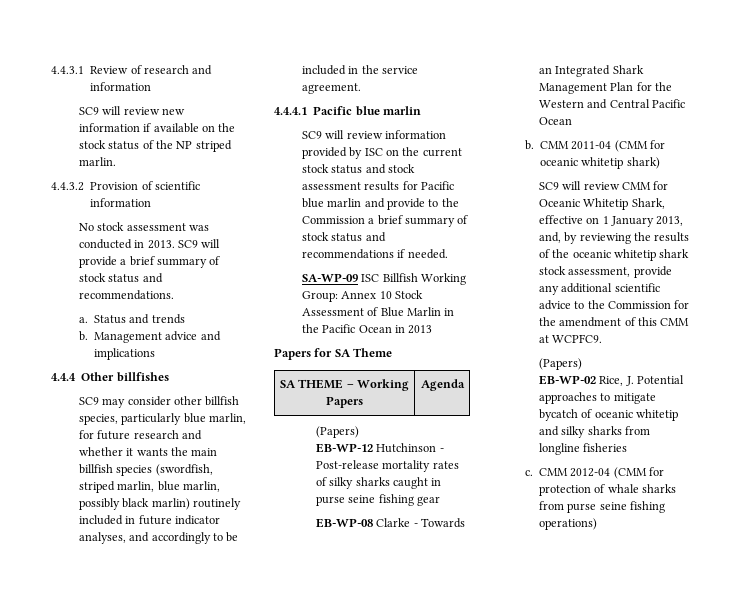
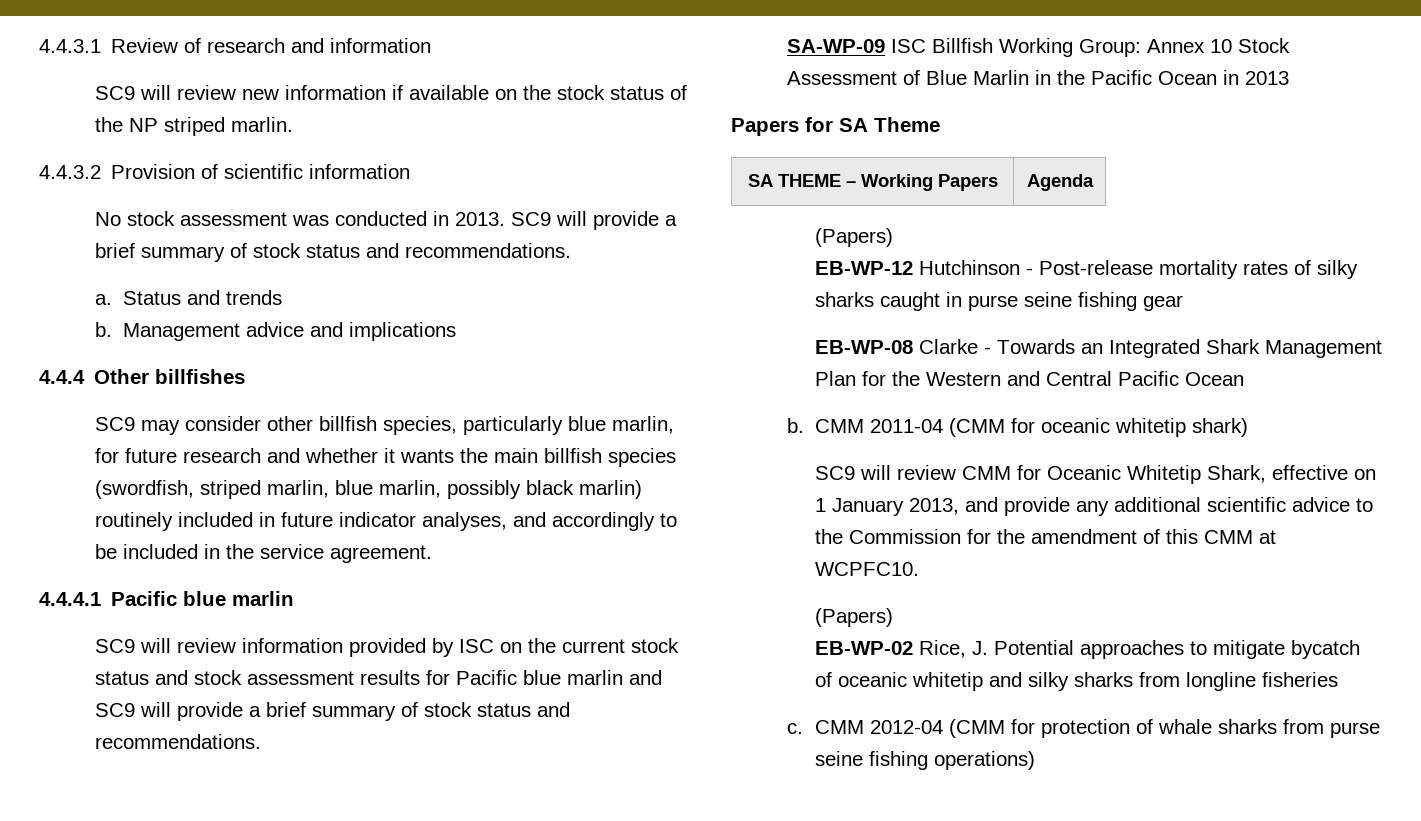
[386,198,459,210] [301,215,469,227] [301,232,386,242] [301,249,448,259] provide to the Commission a brief summary of stock status and recommendations if needed. -> [94,702,570,721] [94,734,261,749] SC9 will provide a brief summary of stock status and recommendations.
[538,232,690,244] [538,249,690,261] [538,266,631,277] and, by reviewing the results of the oceanic whitetip shark stock assessment, -> [964,497,998,512] and
[552,334,603,343] WCPFC9. -> [814,562,919,576] WCPFC10.

